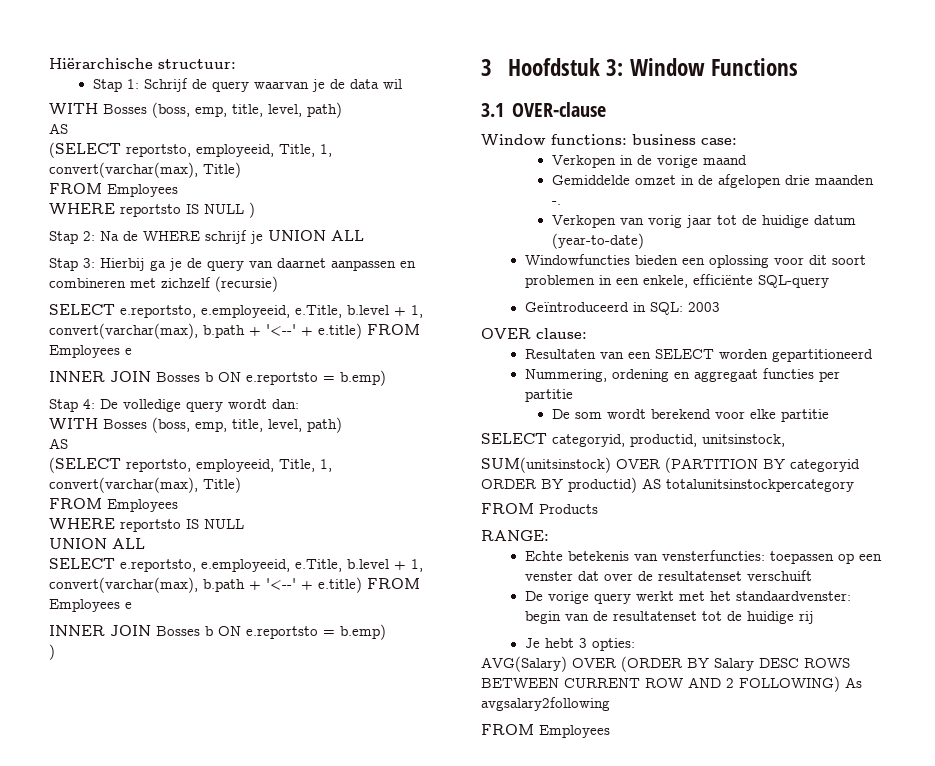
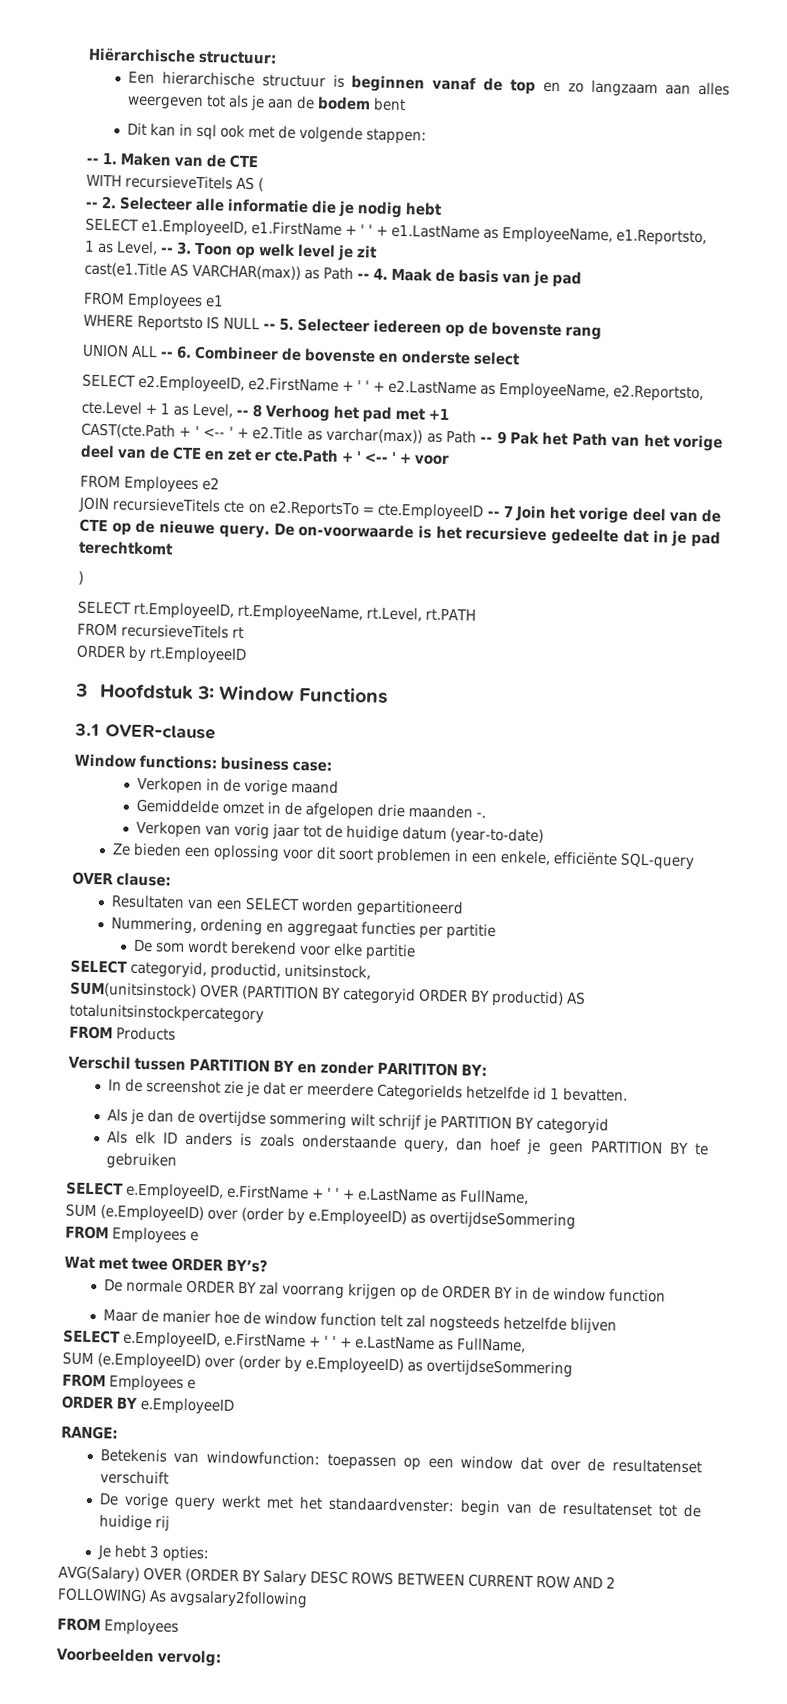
[92,78,402,92] [49,102,342,118] [49,123,68,134] [49,142,332,158] [49,162,241,178] [49,183,178,197] [49,202,255,218] [49,230,364,244] [49,258,416,271] [49,276,278,292] [49,304,423,318] [49,323,420,339] [49,345,132,358] [49,370,386,386] [49,399,299,412] [49,417,342,433] [49,438,68,449] [49,457,332,473] [49,477,241,493] [49,498,178,512] [49,518,244,532] [49,538,145,549] [49,558,423,572] [49,577,420,593] [49,599,132,612] [49,624,386,640] [49,644,55,660] Stap 1: Schrijf de query waarvan je de data wil // WITH Bosses (boss, emp, title, level, path) // AS // (SELECT reportsto, employeeid, Title, 1, convert(varchar(max), Title) // FROM Employees // WHERE reportsto IS NULL ) // Stap 2: Na de WHERE schrijf je UNION ALL // Stap 3: Hierbij ga je de query van daarnet aanpassen en combineren met zichzelf (recursie) // SELECT e.reportsto, e.employeeid, e.Title, b.level + 1, convert(varchar(max), b.path + '<--' + e.title) FROM Employees e // INNER JOIN Bosses b ON e.reportsto = b.emp) // Stap 4: De volledige query wordt dan: // WITH Bosses (boss, emp, title, level, path) // AS // (SELECT reportsto, employeeid, Title, 1, convert(varchar(max), Title) // FROM Employees // WHERE reportsto IS NULL // UNION ALL // SELECT e.reportsto, e.employeeid, e.Title, b.level + 1, convert(varchar(max), b.path + '<--' + e.title) FROM Employees e // INNER JOIN Bosses b ON e.reportsto = b.emp) // ) -> [127,71,730,98] [126,94,406,112] [126,122,427,145] [86,152,258,169] [86,174,264,192] [85,196,443,219] [85,217,707,247] [84,240,378,262] [84,261,582,288] [83,291,224,311] [83,314,602,341] [82,343,521,366] [82,373,704,403] [81,400,449,423] [81,422,724,452] [80,444,449,466] [80,474,220,494] [78,496,722,524] [79,518,722,548] [78,540,174,556] [78,570,84,585] [77,600,476,623] [77,622,244,639] [76,644,247,664] Een hierarchische structuur is beginnen vanaf de top en zo langzaam aan alles weergeven tot als je aan de bodem bent // Dit kan in sql ook met de volgende stappen: // -- 1. Maken van de CTE // WITH recursieveTitels AS ( // -- 2. Selecteer alle informatie die je nodig hebt // SELECT e1.EmployeeID, e1.FirstName + ' ' + e1.LastName as EmployeeName, e1.Reportsto, // 1 as Level, -- 3. Toon op welk level je zit // cast(e1.Title AS VARCHAR(max)) as Path -- 4. Maak de basis van je pad // FROM Employees e1 // WHERE Reportsto IS NULL -- 5. Selecteer iedereen op de bovenste rang // UNION ALL -- 6. Combineer de bovenste en onderste select // SELECT e2.EmployeeID, e2.FirstName + ' ' + e2.LastName as EmployeeName, e2.Reportsto, // cte.Level + 1 as Level, -- 8 Verhoog het pad met +1 // CAST(cte.Path + ' <-- ' + e2.Title as varchar(max)) as Path -- 9 Pak het Path van het vorige deel van de CTE en zet er cte.Path + ' <-- ' + voor // FROM Employees e2 // JOIN recursieveTitels cte on e2.ReportsTo = cte.EmployeeID -- 7 Join het vorige deel van de CTE op de nieuwe query. De on-voorwaarde is het recursieve gedeelte dat in je pad terechtkomt // ) // SELECT rt.EmployeeID, rt.EmployeeName, rt.Level, rt.PATH // FROM recursieveTitels rt // ORDER by rt.EmployeeID
[524,254,630,265] Windowfuncties -> [111,843,131,856] Ze
[524,302,720,315] // Geïntroduceerd in SQL: 2003 -> (695, 861) none
[481,530,549,541] [524,550,765,561] RANGE: // Echte betekenis van vensterfuncties: -> [68,1055,487,1077] [107,1078,628,1102] [106,1108,609,1135] [106,1130,710,1156] [105,1152,177,1170] [66,1181,529,1205] [65,1203,576,1230] [65,1225,199,1244] [64,1256,268,1273] [103,1278,666,1303] [102,1309,617,1335] [63,1329,526,1353] [62,1351,573,1378] [62,1373,196,1392] [61,1395,234,1415] [61,1425,118,1440] [99,1448,320,1466] Verschil tussen PARTITION BY en zonder PARITITON BY: // In de screenshot zie je dat er meerdere CategorieIds hetzelfde id 1 bevatten. // Als je dan de overtijdse sommering wilt schrijf je PARTITION BY categoryid // Als elk ID anders is zoals onderstaande query, dan hoef je geen PARTITION BY te gebruiken // SELECT e.EmployeeID, e.FirstName + ' ' + e.LastName as FullName, // SUM (e.EmployeeID) over (order by e.EmployeeID) as overtijdseSommering // FROM Employees e // Wat met twee ORDER BY’s? // De normale ORDER BY zal voorrang krijgen op de ORDER BY in de window function // Maar de manier hoe de window function telt zal nogsteeds hetzelfde blijven // SELECT e.EmployeeID, e.FirstName + ' ' + e.LastName as FullName, // SUM (e.EmployeeID) over (order by e.EmployeeID) as overtijdseSommering // FROM Employees e // ORDER BY e.EmployeeID // RANGE: // Betekenis van windowfunction:
[524,571,573,581] venster -> [460,1455,514,1470] window
(610, 731) none -> [56,1647,221,1667] // Voorbeelden vervolg:

